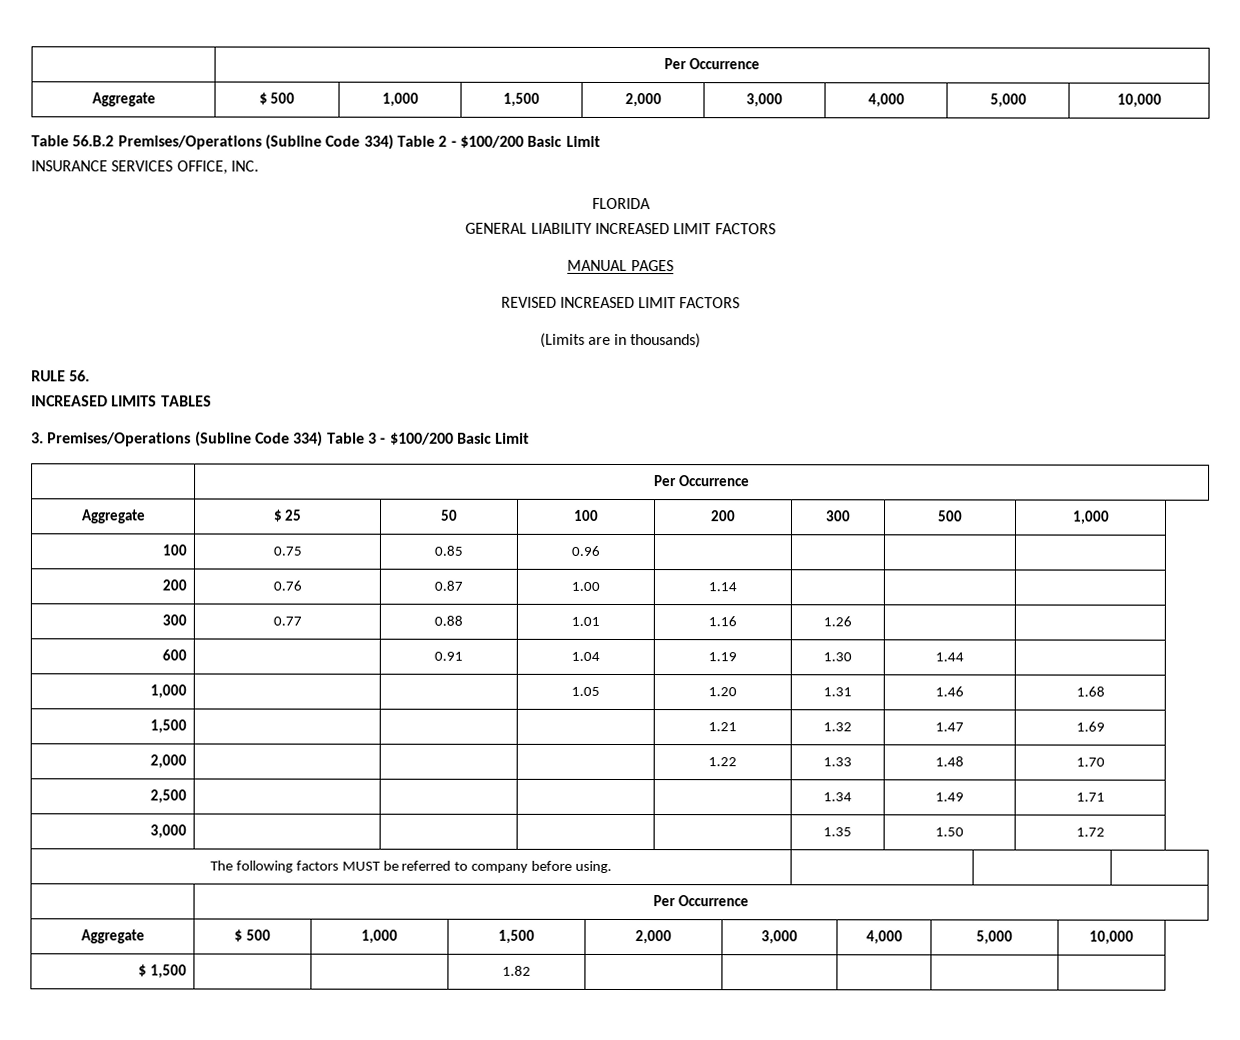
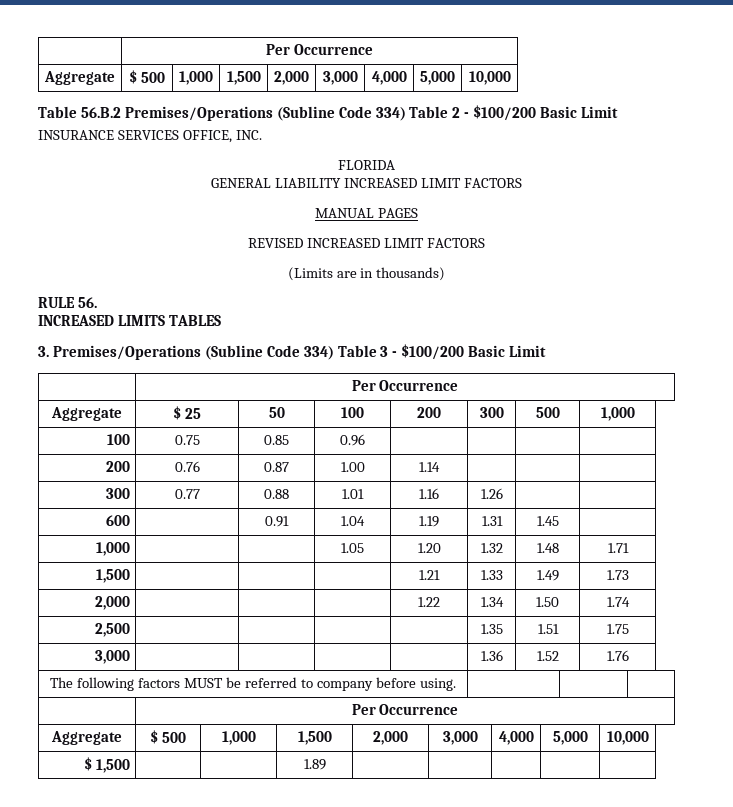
[823,652,852,662] [935,652,964,662] 1.30 | 1.44 -> [481,516,503,526] [536,516,559,526] 1.31 | 1.45
[823,687,852,697] [935,686,964,697] [1075,686,1105,697] 1.31 | 1.46 | 1.68 -> [480,543,503,553] [536,543,559,553] [607,543,629,553] 1.32 | 1.48 | 1.71
[823,722,852,732] [935,722,964,732] [1075,721,1105,732] 1.32 | 1.47 | 1.69 -> [480,570,503,580] [536,570,559,581] [606,570,629,580] 1.33 | 1.49 | 1.73
[823,757,852,767] [935,756,964,767] [1075,757,1105,767] [150,789,188,804] [823,792,852,802] [935,792,964,802] [1075,792,1105,802] [150,824,188,839] [823,827,852,837] [935,827,964,837] [1075,827,1105,837] 1.33 | 1.48 | 1.70 // 2,500 | | | | | 1.34 | 1.49 | 1.71 // 3,000 | | | | | 1.35 | 1.50 | 1.72 -> [480,597,504,607] [536,597,559,607] [606,597,630,607] [94,623,130,637] [480,624,503,634] [537,624,559,634] [606,624,629,634] [94,650,130,664] [480,650,503,661] [536,651,559,661] [606,650,629,661] 1.34 | 1.50 | 1.74 // 2,500 | | | | | 1.35 | 1.51 | 1.75 // 3,000 | | | | | 1.36 | 1.52 | 1.76
[501,965,531,976] 1.82 -> [303,759,326,770] 1.89

